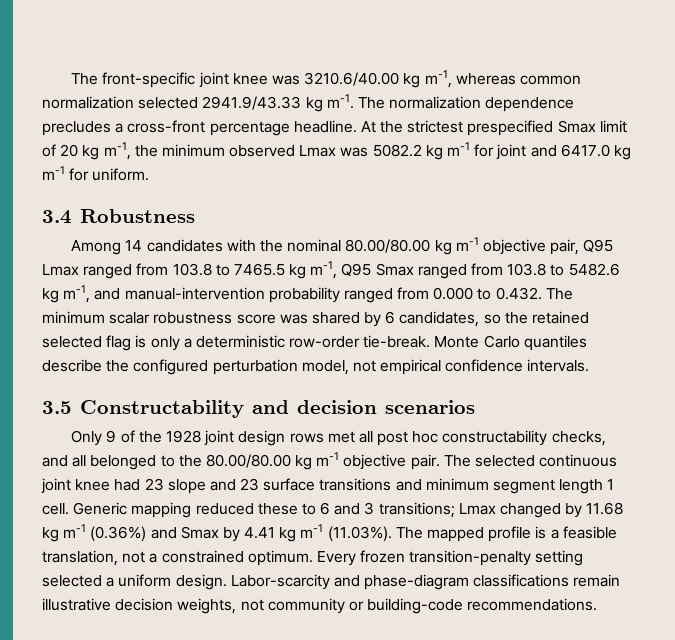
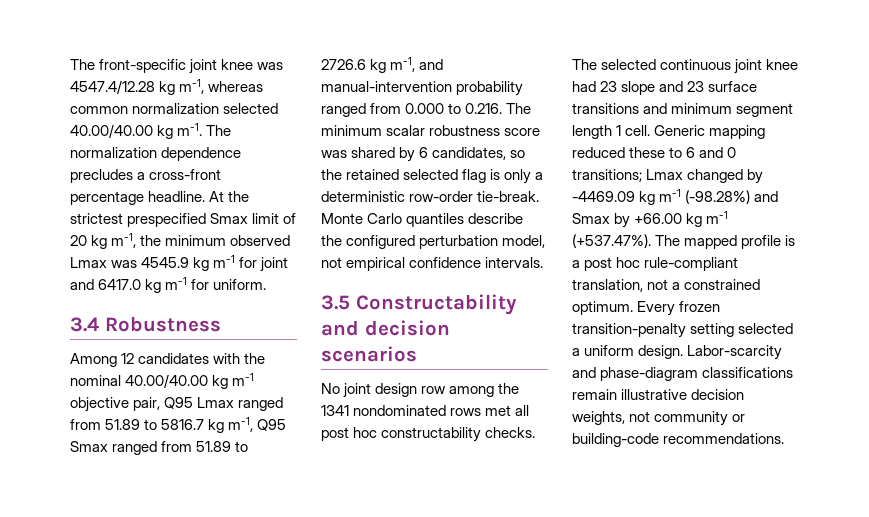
[304,72,400,86] 3210.6/40.00 -> [70,80,155,94] 4547.4/12.28
[202,96,302,110] 2941.9/43.33 -> [70,124,153,138] 40.00/40.00
[372,144,422,157] 5082.2 -> [141,257,190,268] 4545.9
[125,240,143,251] 14 -> [121,353,135,364] 12
[345,239,431,253] 80.00/80.00 -> [125,374,209,388] 40.00/40.00
[172,263,285,276] 103.8 to 7465.5 -> [105,419,205,430] 51.89 to 5816.7
[507,263,620,276] 103.8 to 5482.6 -> [196,441,249,452] [321,59,366,70] 51.89 to 2726.6
[495,287,542,300] 0.432. -> [465,103,503,114] 0.216.
[71,430,286,446] Only 9 of the 1928 joint design -> [321,383,520,398] [321,405,447,416] No joint design row among the 1341 nondominated
[551,431,606,446] [42,452,440,470] checks, and all belonged to the 80.00/80.00 kg m-1 objective pair. -> [485,427,536,438] checks.
[364,502,375,515] 3 -> [727,147,737,158] 0
[586,502,624,515] [42,524,147,542] 11.68 kg m-1 (0.36%) -> [572,189,751,205] -4469.09 kg m-1 (-98.28%)
[244,524,392,542] 4.41 kg m-1 (11.03%). -> [634,211,729,227] [572,234,651,248] +66.00 kg m-1 (+537.47%).
[562,526,617,539] feasible -> [584,257,739,271] post hoc rule-compliant

